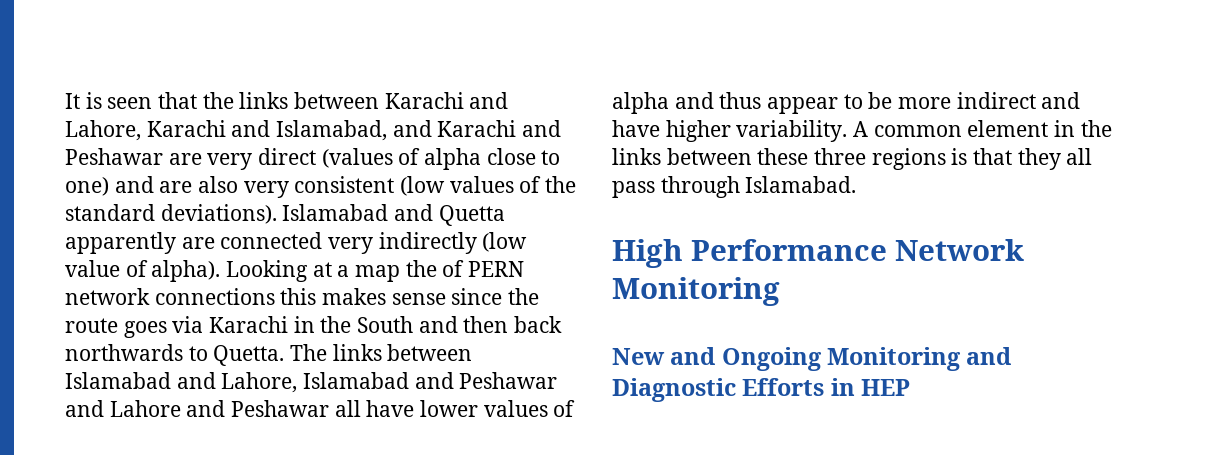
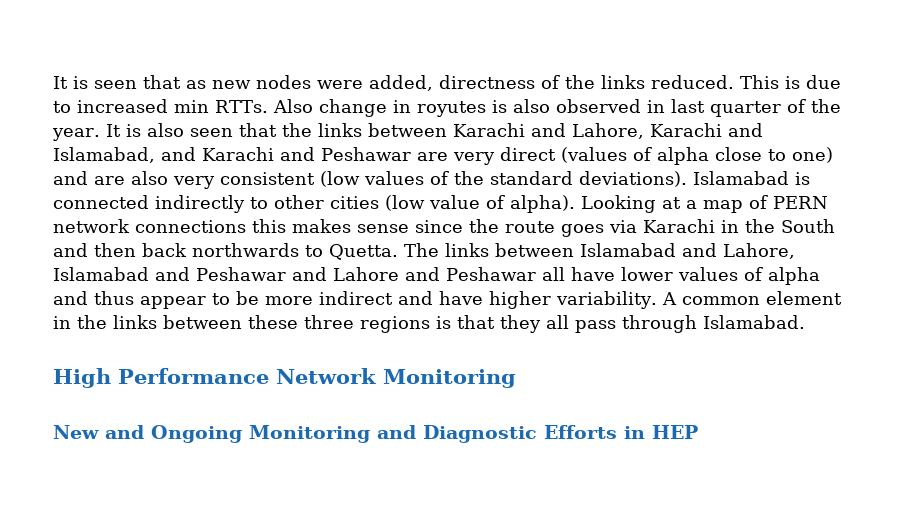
(198, 100) none -> [186,75,841,91] [53,99,841,117] [52,123,277,141] as new nodes were added, directness of the links reduced. This is due to increased min RTTs. Also change in royutes is also observed in last quarter of the year. It is also seen that
[394,204,505,226] [65,232,477,254] and Quetta apparently are connected very indirectly -> [795,172,810,185] [53,195,379,213] is connected indirectly to other cities
[405,260,437,277] the -> (743, 206) none

